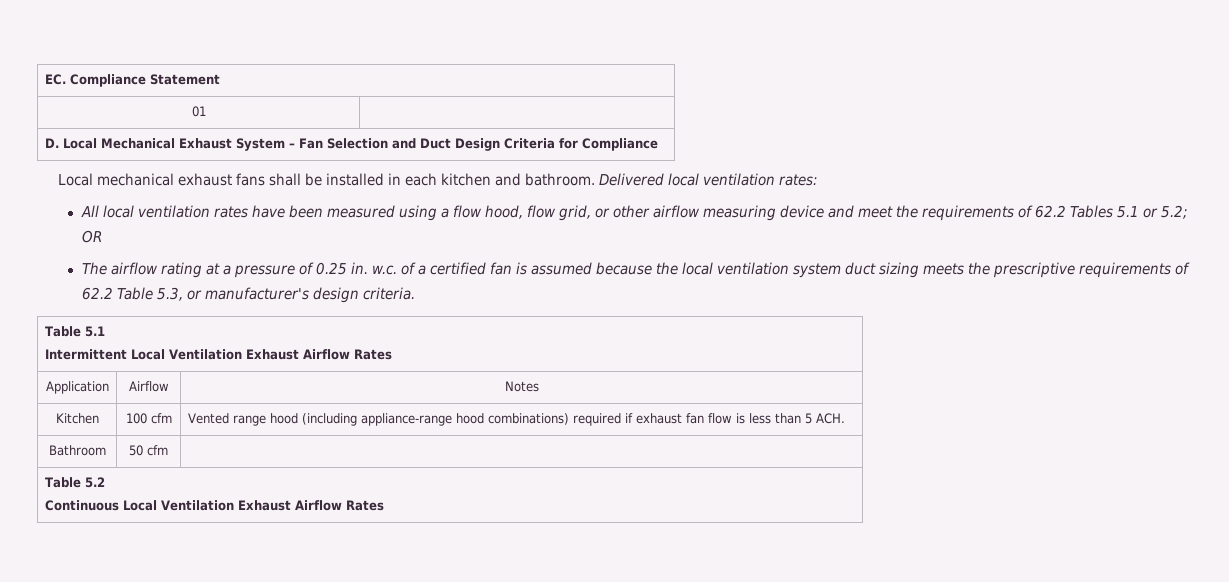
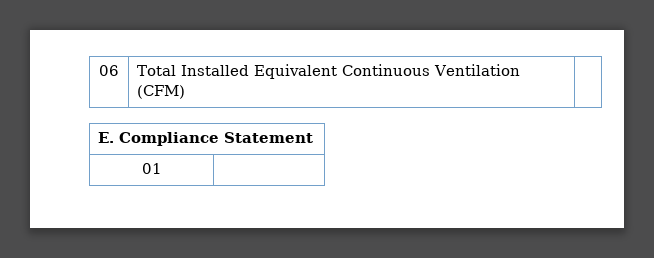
[44,74,220,87] [191,106,206,117] [44,138,658,151] [58,173,819,186] [80,205,1189,221] [81,230,102,243] [81,262,1191,278] [81,287,416,303] [44,326,105,337] [44,349,392,360] [45,381,109,394] [128,381,169,392] [504,381,539,392] [55,413,99,424] [125,413,172,424] [187,413,845,426] [48,445,106,456] [129,445,168,456] [44,477,105,488] [44,500,384,511] EC. Compliance Statement // 01 | // D. Local Mechanical Exhaust System – Fan Selection and Duct Design Criteria for Compliance // Local mechanical exhaust fans shall be installed in each kitchen and bathroom. Delivered local ventilation rates: // All local ventilation rates have been measured using a flow hood, flow grid, or other airflow measuring device and meet the requirements of 62.2 Tables 5.1 or 5.2; OR // The airflow rating at a pressure of 0.25 in. w.c. of a certified fan is assumed because the local ventilation system duct sizing meets the prescriptive requirements of 62.2 Table 5.3, or manufacturer's design criteria. // Table 5.1 // Intermittent Local Ventilation Exhaust Airflow Rates // Application | Airflow | Notes // Kitchen | 100 cfm | Vented range hood (including appliance-range hood combinations) required if exhaust fan flow is less than 5 ACH. // Bathroom | 50 cfm | // Table 5.2 // Continuous Local Ventilation Exhaust Airflow Rates -> [99,65,119,76] [137,64,521,79] [137,85,186,99] [98,132,314,146] [141,163,162,174] 06 | Total Installed Equivalent Continuous Ventilation (CFM) | // E. Compliance Statement // 01 |

